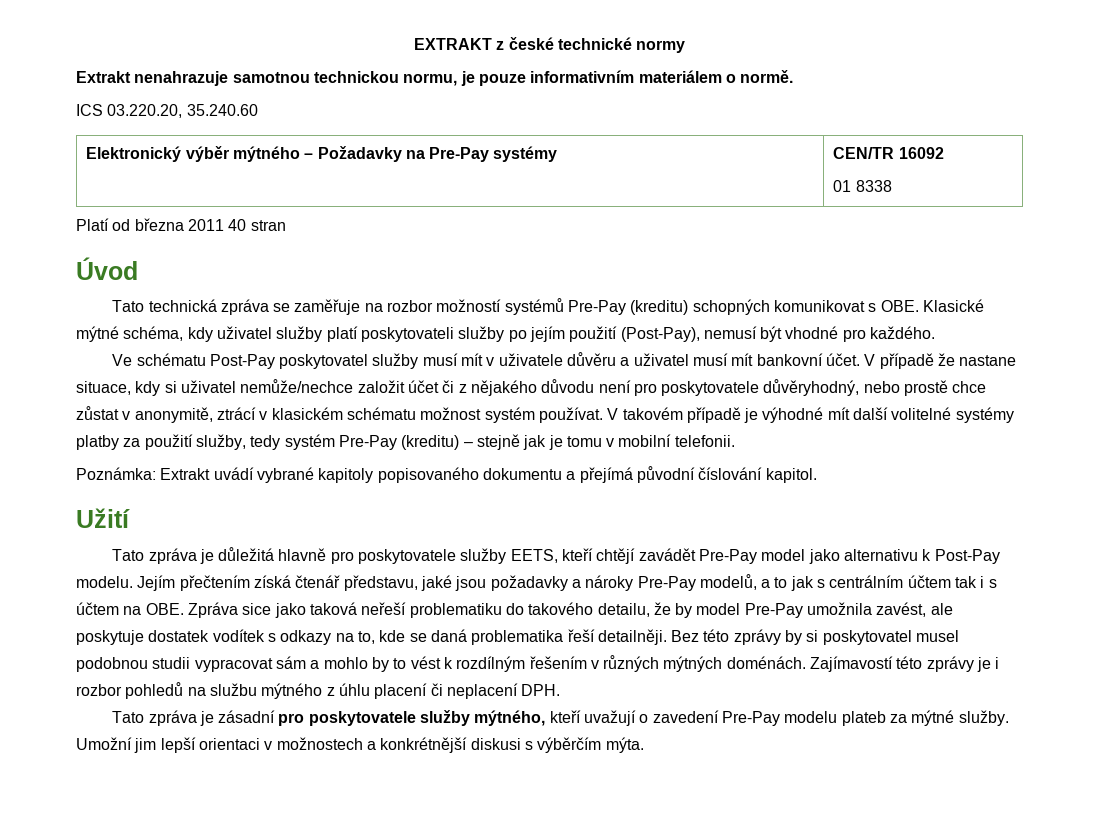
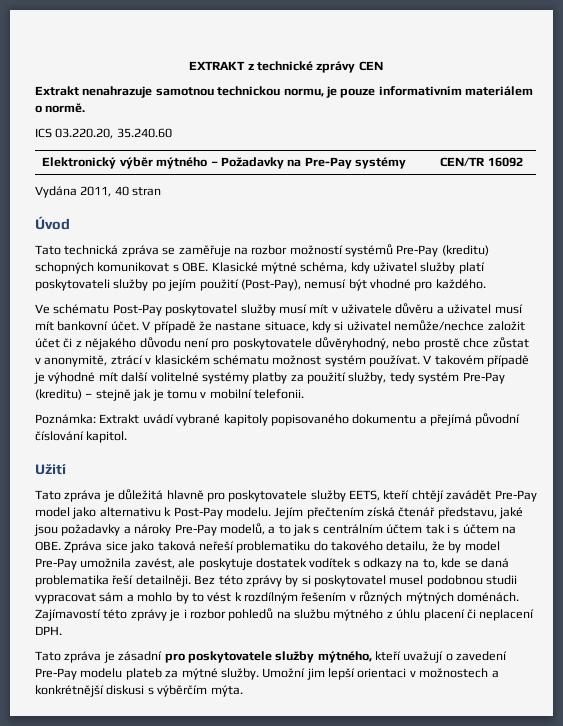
[508,37,686,53] české technické normy -> [257,61,383,73] technické zprávy CEN
[833,180,892,192] [76,218,224,231] // 01 8338 // Platí od března 2011 -> [35,186,112,198] // Vydána 2011,

